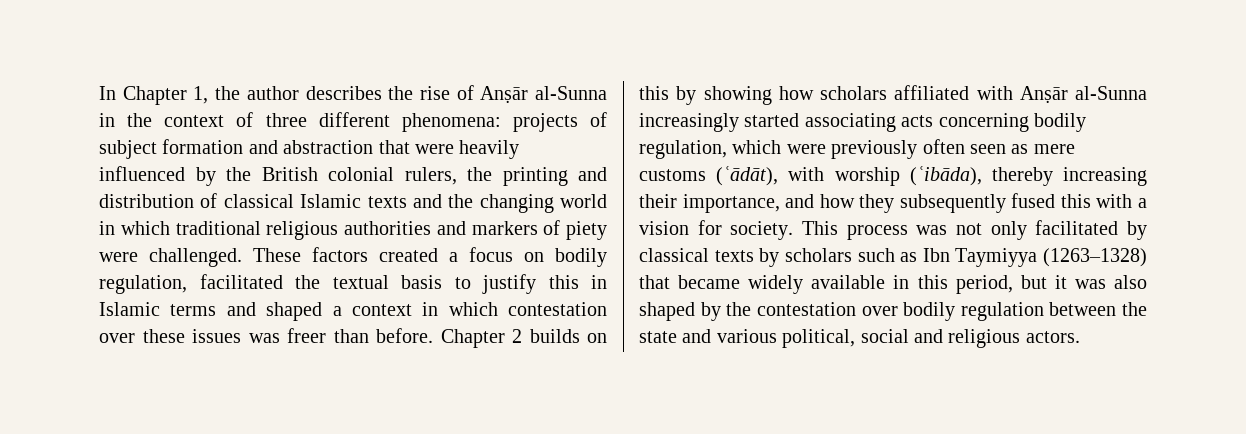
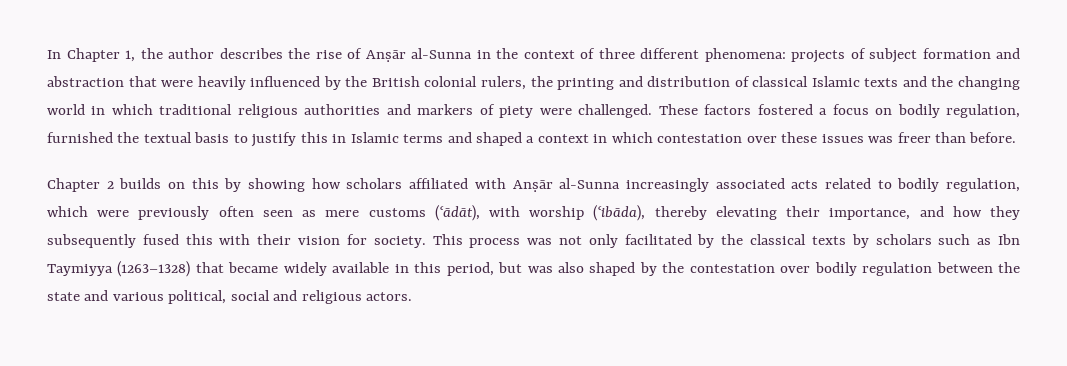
[379,248,438,262] created -> [757,104,813,115] fostered
[199,274,283,289] facilitated -> [47,132,113,143] furnished
(433, 335) none -> (1017, 137) //
[744,113,1029,132] started associating acts concerning -> [715,178,892,189] associated acts related to
[1063,167,1147,186] increasing -> [715,206,777,220] elevating
[1138,198,1147,208] a -> [257,234,292,245] their
(1147, 230) none -> [721,234,744,245] the
[1054,275,1067,289] it -> (523, 267) none

